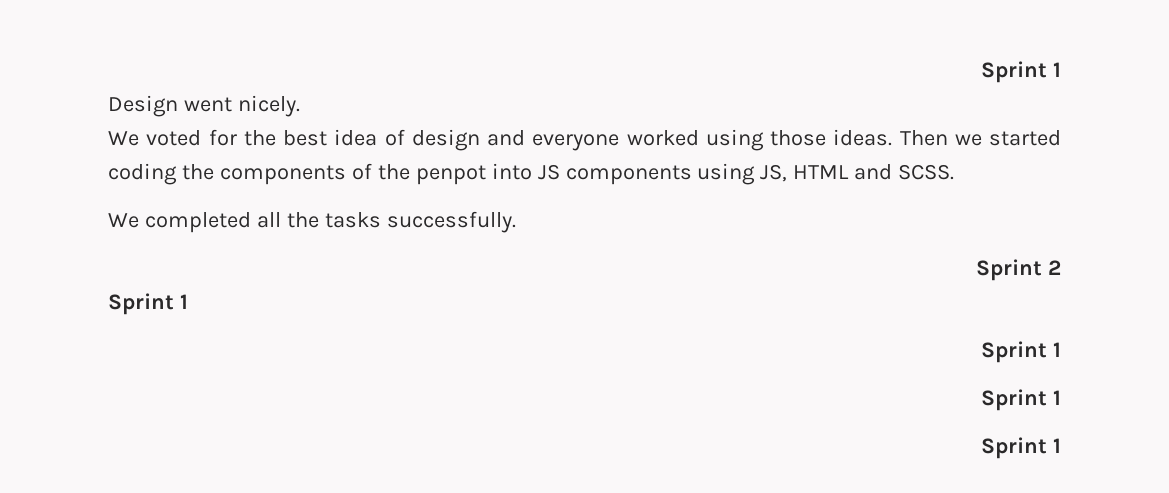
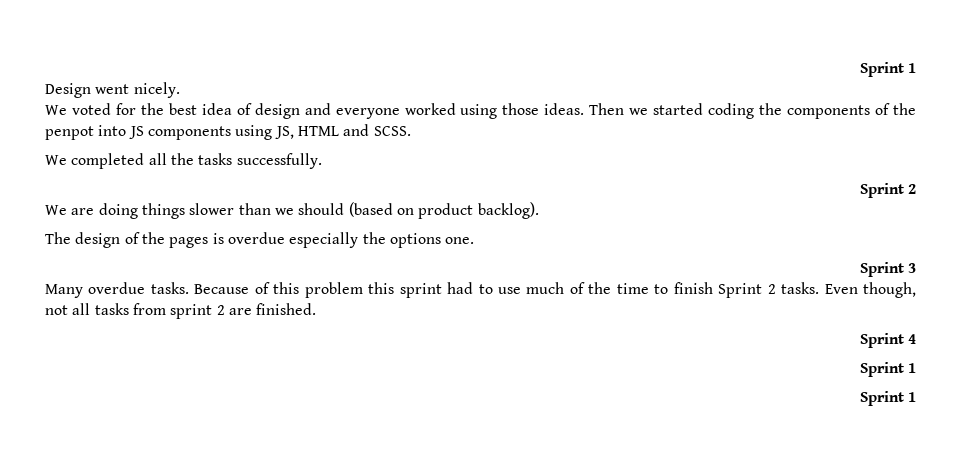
[108,293,188,315] [981,341,1061,363] [981,389,1061,411] [981,437,1061,459] Sprint 1 // Sprint 1 // Sprint 1 // Sprint 1 -> [45,202,539,219] [45,232,475,248] [859,262,916,277] [45,282,917,298] [45,303,317,319] [859,333,916,348] [859,362,916,377] [859,391,916,406] We are doing things slower than we should (based on product backlog). // The design of the pages is overdue especially the options one. // Sprint 3 // Many overdue tasks. Because of this problem this sprint had to use much of the time to finish Sprint 2 tasks. Even though, not all tasks from sprint 2 are finished. // Sprint 4 // Sprint 1 // Sprint 1

